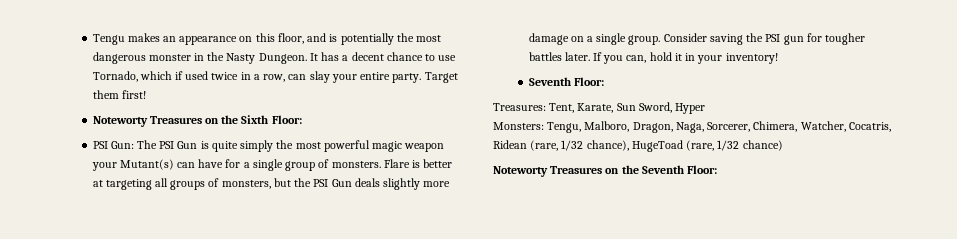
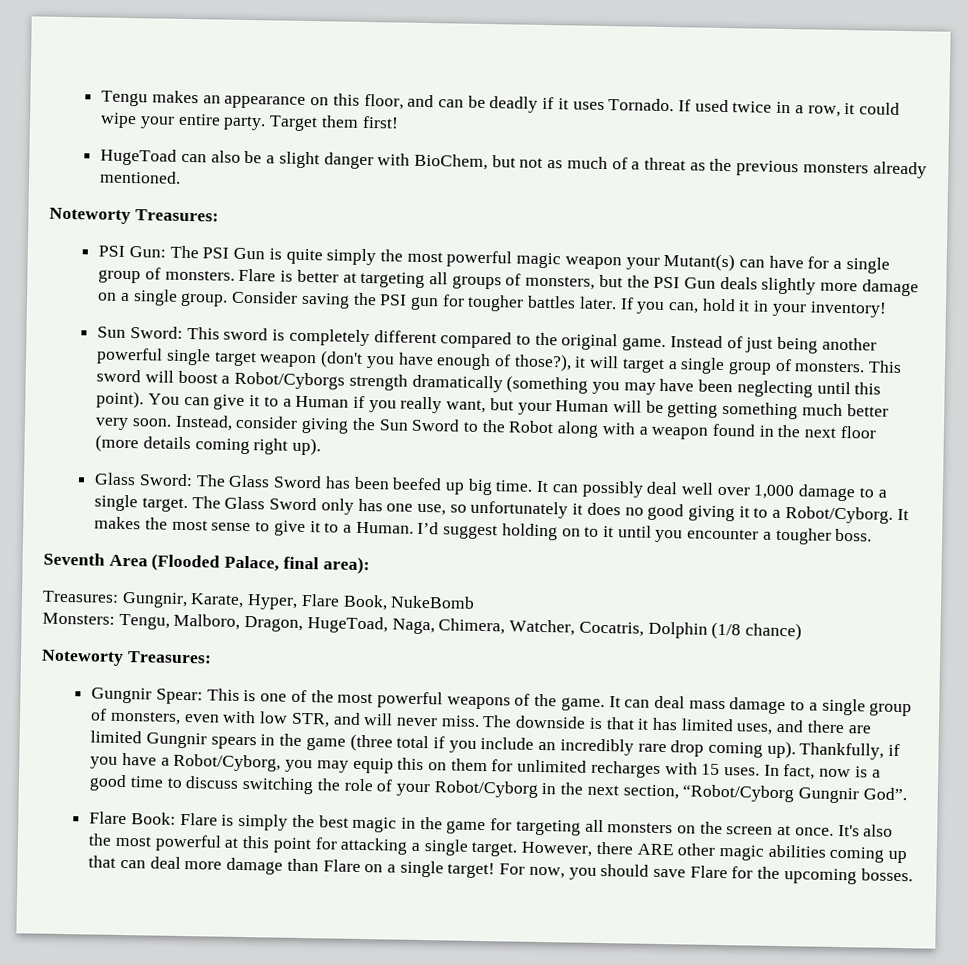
[329,33,442,45] [92,52,457,64] [92,71,183,82] is potentially the most dangerous monster in the Nasty Dungeon. It has a decent chance to use Tornado, which if -> [437,95,692,113] can be deadly if it uses Tornado. If
[288,71,330,83] can slay -> [844,102,901,115] [100,112,138,129] it could wipe
[92,115,302,127] Noteworty Treasures on the Sixth Floor: -> [100,148,927,179] [99,170,182,184] [49,207,219,225] HugeToad can also be a slight danger with BioChem, but not as much of a threat as the previous monsters already mentioned. // Noteworty Treasures:
[528,77,604,86] [493,102,706,114] Seventh Floor: // Treasures: Tent, Karate, Sun Sword, Hyper -> [97,326,877,354] [96,347,903,375] [96,369,882,398] [96,390,889,420] [95,414,876,440] [95,434,322,456] [94,472,887,502] [94,494,909,524] [94,516,873,545] [43,552,370,575] [42,590,476,611] Sun Sword: This sword is completely different compared to the original game. Instead of just being another powerful single target weapon (don't you have enough of those?), it will target a single group of monsters. This sword will boost a Robot/Cyborgs strength dramatically (something you may have been neglecting until this point). You can give it to a Human if you really want, but your Human will be getting something much better very soon. Instead, consider giving the Sun Sword to the Robot along with a weapon found in the next floor (more details coming right up). // Glass Sword: The Glass Sword has been beefed up big time. It can possibly deal well over 1,000 damage to a single target. The Glass Sword only has one use, so unfortunately it does no good giving it to a Robot/Cyborg. It makes the most sense to give it to a Human. I’d suggest holding on to it until you encounter a tougher boss. // Seventh Area (Flooded Palace, final area): // Treasures: Gungnir, Karate, Hyper, Flare Book, NukeBomb
[675,122,751,133] Naga, Sorcerer, -> [306,616,435,635] HugeToad, Naga,
[493,140,783,152] [493,165,718,177] Ridean (rare, 1/32 chance), HugeToad (rare, 1/32 chance) // Noteworty Treasures on the Seventh Floor: -> [647,621,802,641] [41,649,212,666] [91,687,913,717] [90,708,871,735] [90,730,901,760] [90,752,881,780] [89,774,907,804] [89,811,894,837] [88,833,908,864] [88,855,913,885] Dolphin (1/8 chance) // Noteworty Treasures: // Gungnir Spear: This is one of the most powerful weapons of the game. It can deal mass damage to a single group of monsters, even with low STR, and will never miss. The downside is that it has limited uses, and there are limited Gungnir spears in the game (three total if you include an incredibly rare drop coming up). Thankfully, if you have a Robot/Cyborg, you may equip this on them for unlimited recharges with 15 uses. In fact, now is a good time to discuss switching the role of your Robot/Cyborg in the next section, “Robot/Cyborg Gungnir God”. // Flare Book: Flare is simply the best magic in the game for targeting all monsters on the screen at once. It's also the most powerful at this point for attacking a single target. However, there ARE other magic abilities coming up that can deal more damage than Flare on a single target! For now, you should save Flare for the upcoming bosses.

